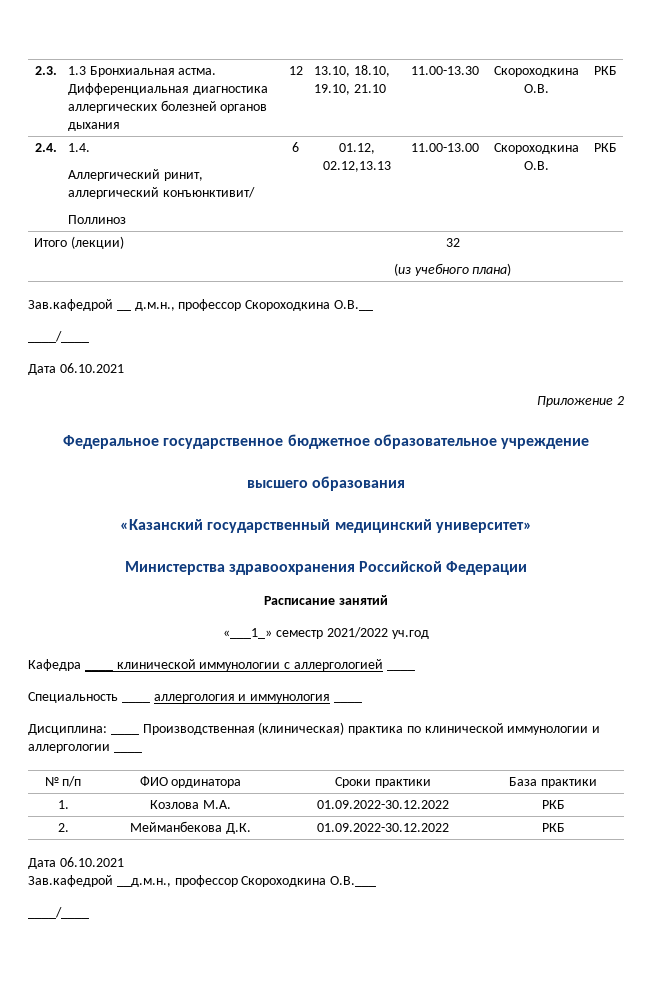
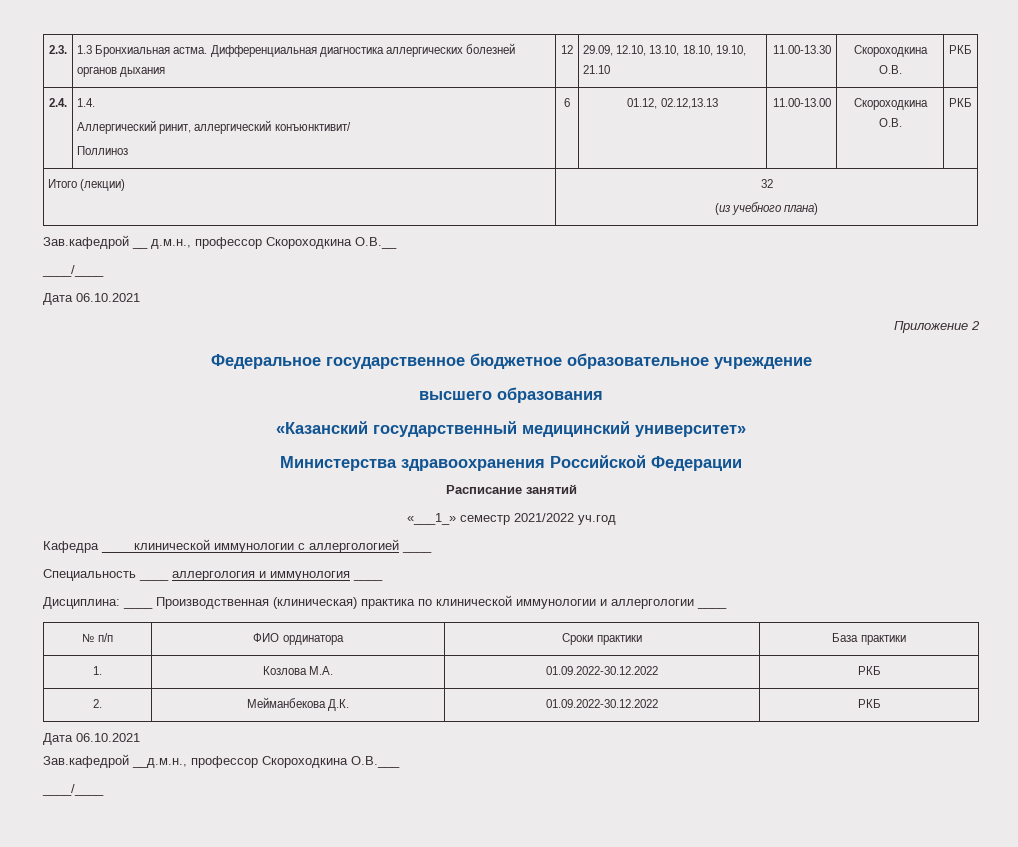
(303, 70) none -> [583,45,647,56] 29.09, 12.10,

